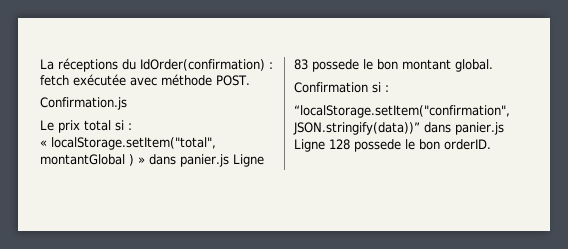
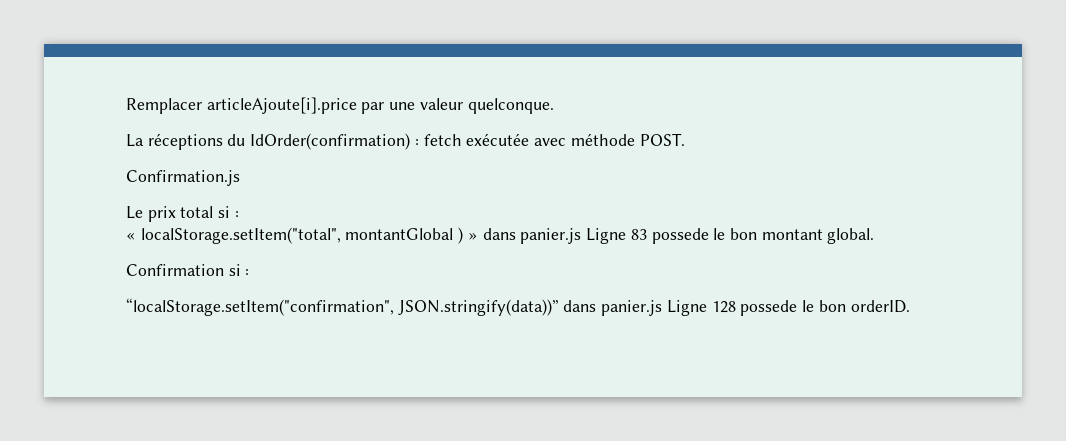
(40, 64) none -> [126,97,554,114] Remplacer articleAjoute[i].price par une valeur quelconque. //

